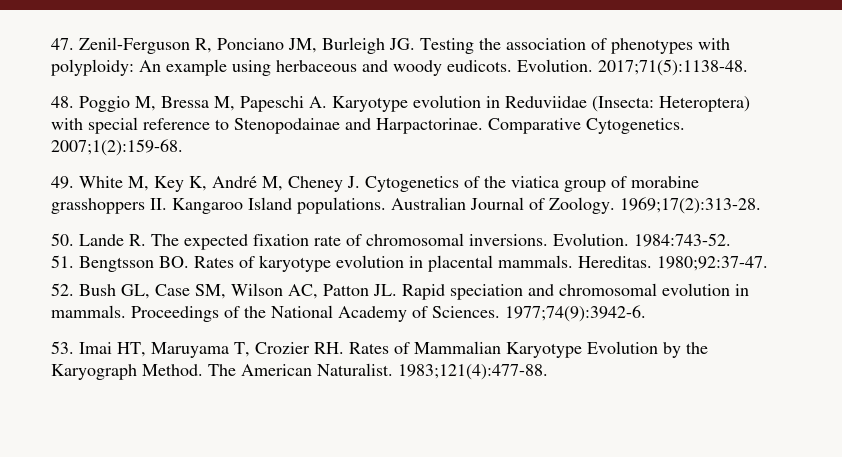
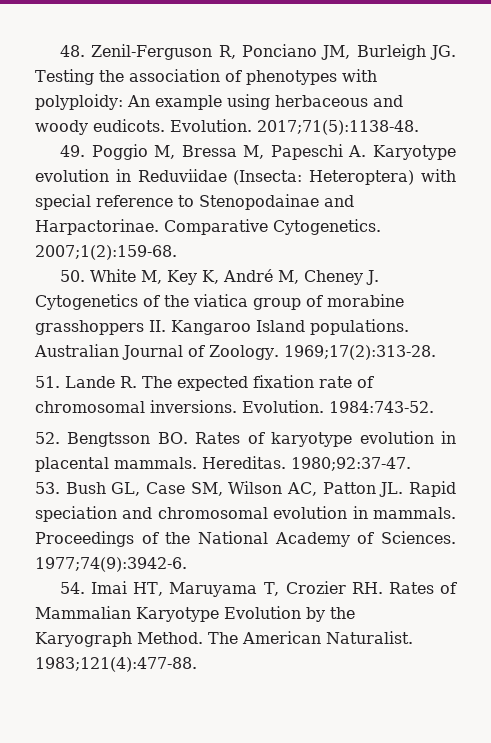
[51,38,74,50] 47. -> [59,45,85,57] 48.
[51,96,74,108] 48. -> [59,145,85,157] 49.
[51,176,74,189] 49. -> [59,270,85,282] 50.
[51,233,74,246] 50. -> [35,376,60,388] 51.
[51,255,74,268] 51. -> [35,432,60,444] 52.
[51,283,74,296] 52. -> [35,482,60,494] 53.
[51,341,74,354] 53. -> [59,582,85,594] 54.

